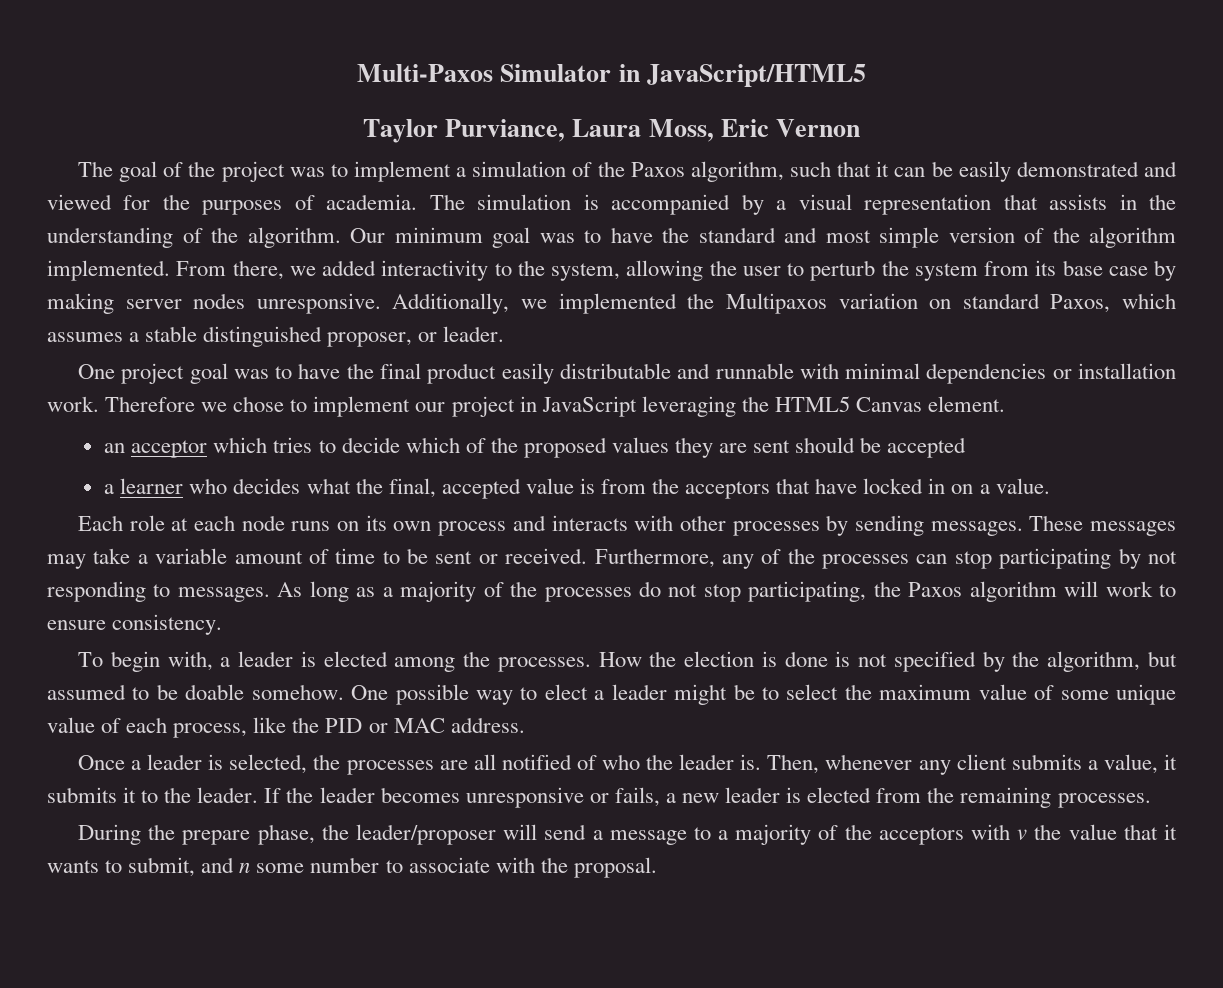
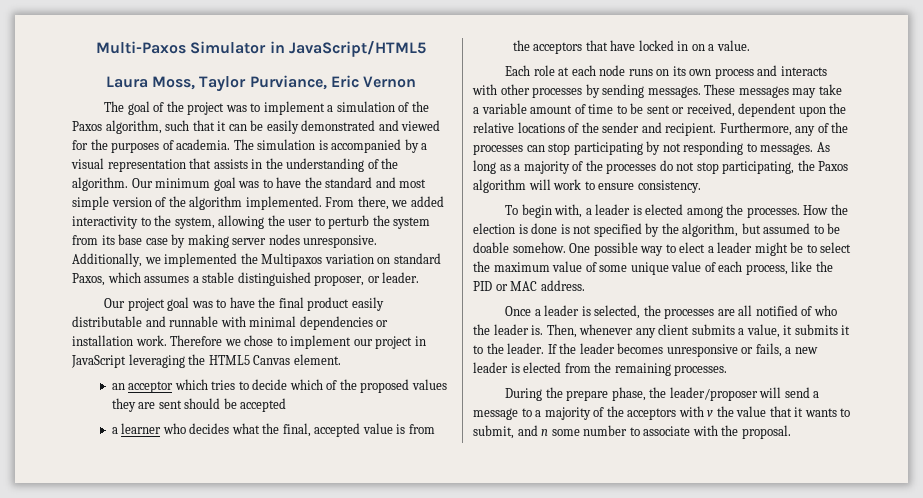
[363,119,714,143] Taylor Purviance, Laura Moss, -> [105,75,327,92] Laura Moss, Taylor Purviance,
[77,364,115,379] One -> [104,298,126,308] Our
[505,548,588,564] received. -> [686,103,847,117] [473,122,717,136] received, dependent upon the relative locations of the sender and recipient.

